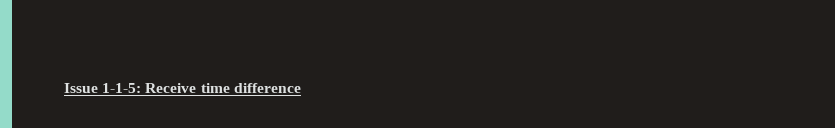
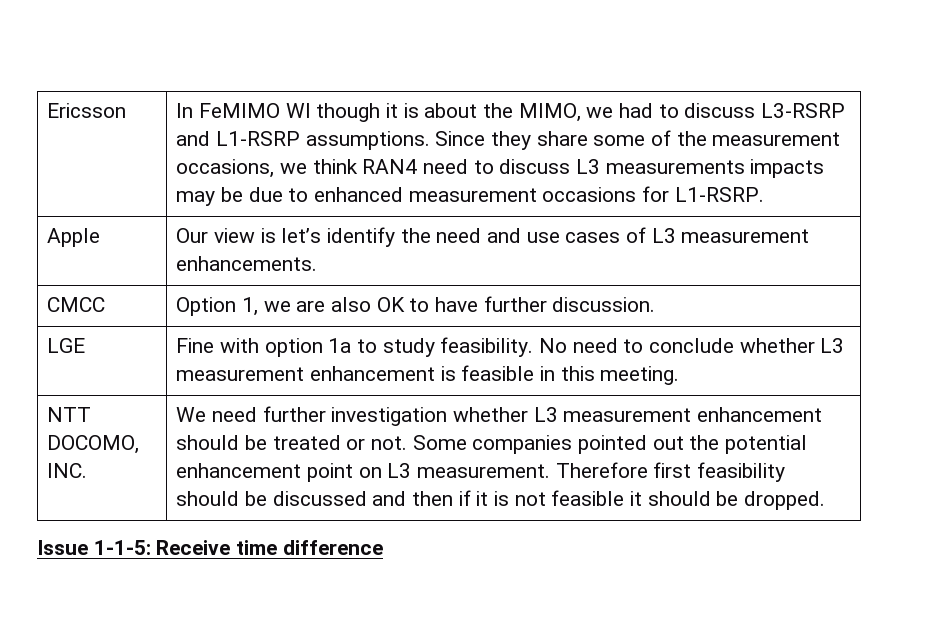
(64, 88) none -> [47,103,127,118] [176,103,845,122] [176,130,841,150] [176,159,825,178] [176,186,764,206] [47,228,101,247] [176,227,810,247] [176,256,318,271] [47,297,106,312] [176,296,656,316] [47,338,86,353] [176,337,845,357] [176,365,680,385] [47,407,92,422] [47,435,140,454] [47,463,88,478] [176,406,822,426] [176,435,807,454] [176,462,785,482] [176,490,825,510] Ericsson | In FeMIMO WI though it is about the MIMO, we had to discuss L3-RSRP and L1-RSRP assumptions. Since they share some of the measurement occasions, we think RAN4 need to discuss L3 measurements impacts may be due to enhanced measurement occasions for L1-RSRP. // Apple | Our view is let’s identify the need and use cases of L3 measurement enhancements. // CMCC | Option 1, we are also OK to have further discussion. // LGE | Fine with option 1a to study feasibility. No need to conclude whether L3 measurement enhancement is feasible in this meeting. // NTT DOCOMO, INC. | We need further investigation whether L3 measurement enhancement should be treated or not. Some companies pointed out the potential enhancement point on L3 measurement. Therefore first feasibility should be discussed and then if it is not feasible it should be dropped. //

